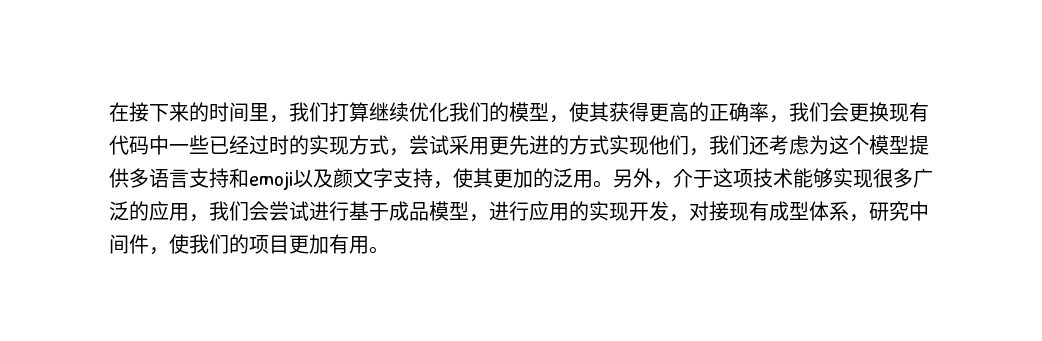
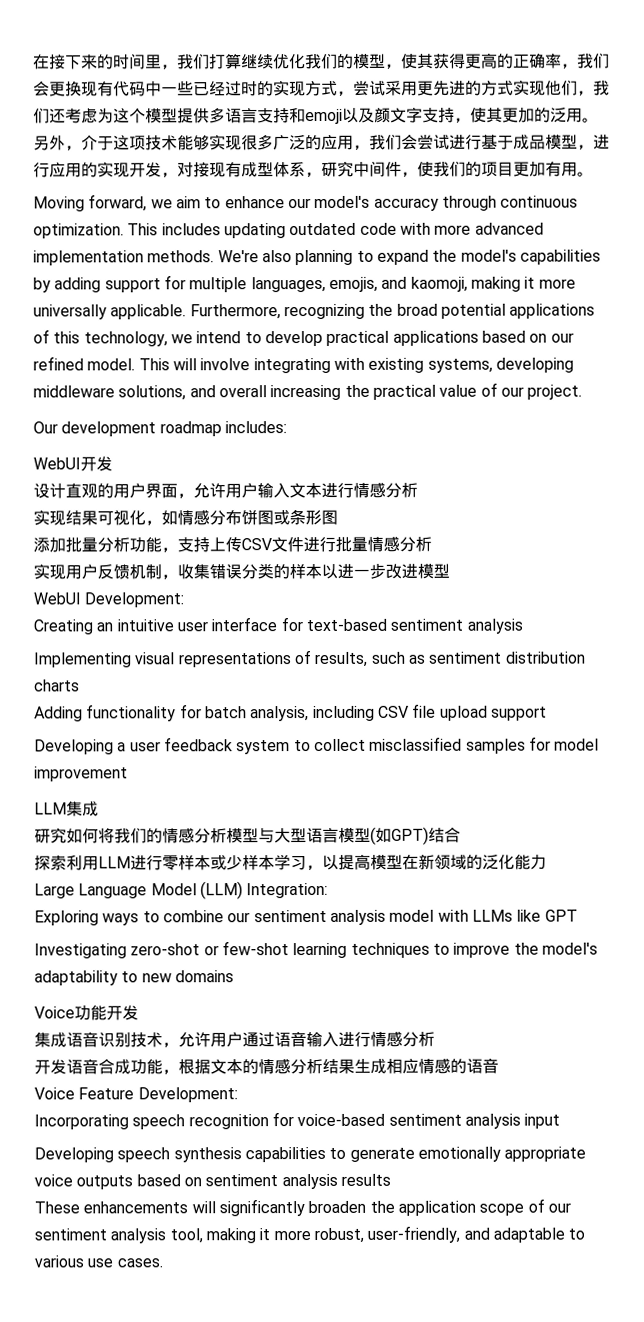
(389, 250) none -> [33,194,579,212] [33,222,544,239] [33,249,601,266] [33,275,576,293] [33,303,596,320] [33,329,574,347] [33,356,574,374] [33,382,583,401] [33,421,287,437] [33,456,113,472] [33,481,418,499] [33,509,338,526] [33,535,432,553] [33,563,450,580] [33,592,185,608] [33,617,523,635] [33,650,586,668] [34,679,80,692] [34,703,547,722] [34,736,600,755] [34,766,128,782] [34,801,99,817] [34,826,461,845] [34,853,547,871] [34,881,329,900] [34,909,578,926] [34,941,598,959] [34,970,234,986] [34,1005,139,1021] [34,1030,435,1048] [34,1057,499,1075] [34,1087,238,1103] [34,1112,561,1130] [34,1146,587,1163] [34,1173,391,1190] [34,1198,571,1217] [34,1225,586,1244] [34,1255,163,1268] // Moving forward, we aim to enhance our model's accuracy through continuous optimization. This includes updating outdated code with more advanced implementation methods. We're also planning to expand the model's capabilities by adding support for multiple languages, emojis, and kaomoji, making it more universally applicable. Furthermore, recognizing the broad potential applications of this technology, we intend to develop practical applications based on our refined model. This will involve integrating with existing systems, developing middleware solutions, and overall increasing the practical value of our project. // Our development roadmap includes: // WebUI开发 // 设计直观的用户界面，允许用户输入文本进行情感分析 // 实现结果可视化，如情感分布饼图或条形图 // 添加批量分析功能，支持上传CSV文件进行批量情感分析 // 实现用户反馈机制，收集错误分类的样本以进一步改进模型 // WebUI Development: // Creating an intuitive user interface for text-based sentiment analysis // Implementing visual representations of results, such as sentiment distribution charts // Adding functionality for batch analysis, including CSV file upload support // Developing a user feedback system to collect misclassified samples for model improvement // LLM集成 // 研究如何将我们的情感分析模型与大型语言模型(如GPT)结合 // 探索利用LLM进行零样本或少样本学习，以提高模型在新领域的泛化能力 // Large Language Model (LLM) Integration: // Exploring ways to combine our sentiment analysis model with LLMs like GPT // Investigating zero-shot or few-shot learning techniques to improve the model's adaptability to new domains // Voice功能开发 // 集成语音识别技术，允许用户通过语音输入进行情感分析 // 开发语音合成功能，根据文本的情感分析结果生成相应情感的语音 // Voice Feature Development: // Incorporating speech recognition for voice-based sentiment analysis input // Developing speech synthesis capabilities to generate emotionally appropriate voice outputs based on sentiment analysis results // These enhancements will significantly broaden the application scope of our sentiment analysis tool, making it more robust, user-friendly, and adaptable to various use cases.

